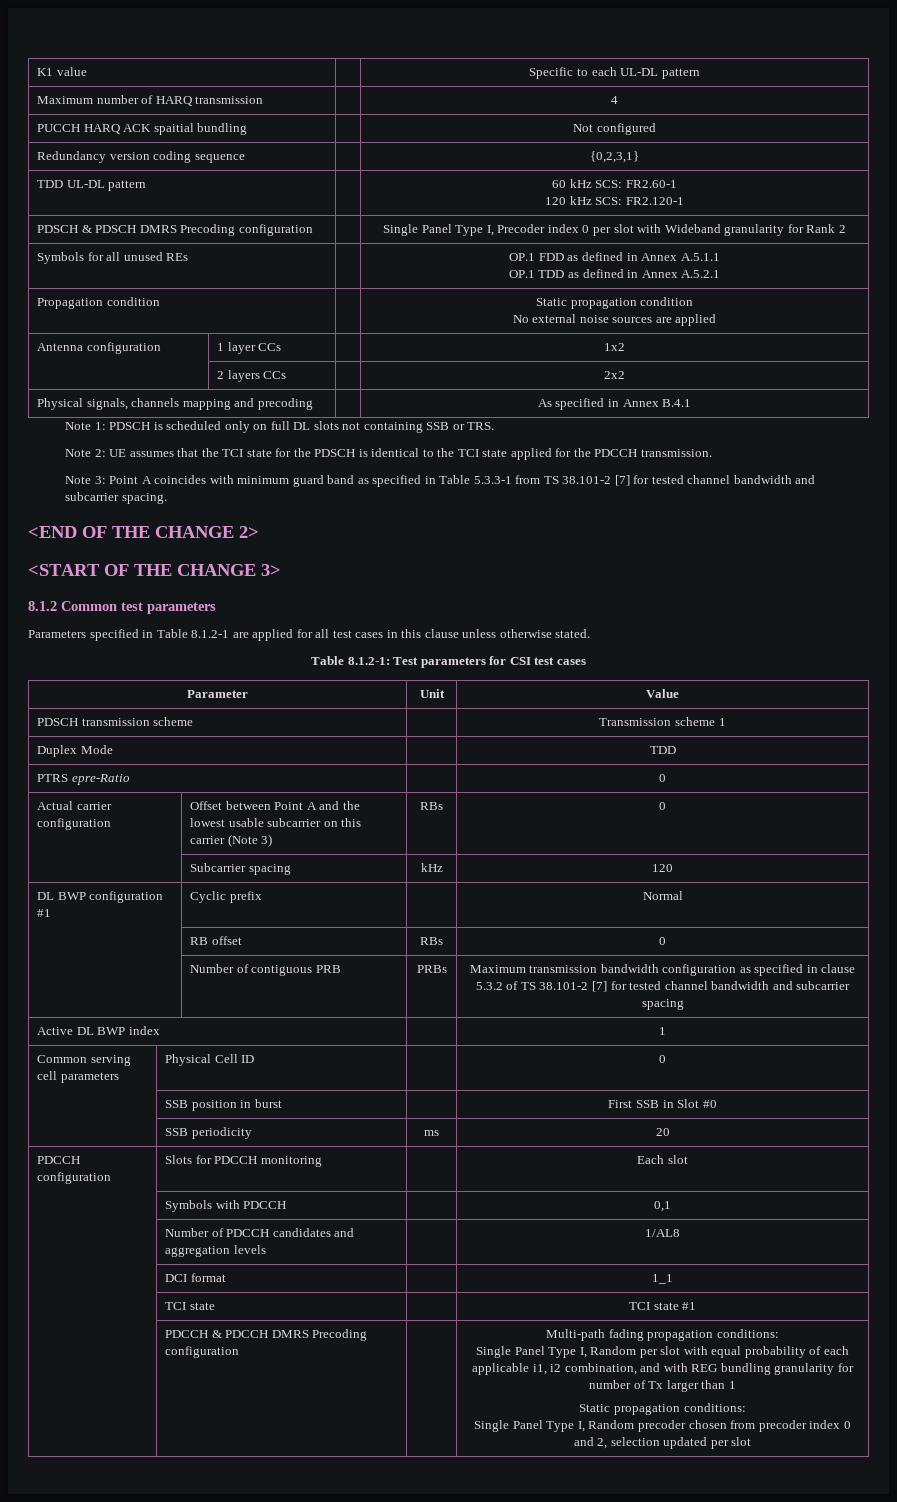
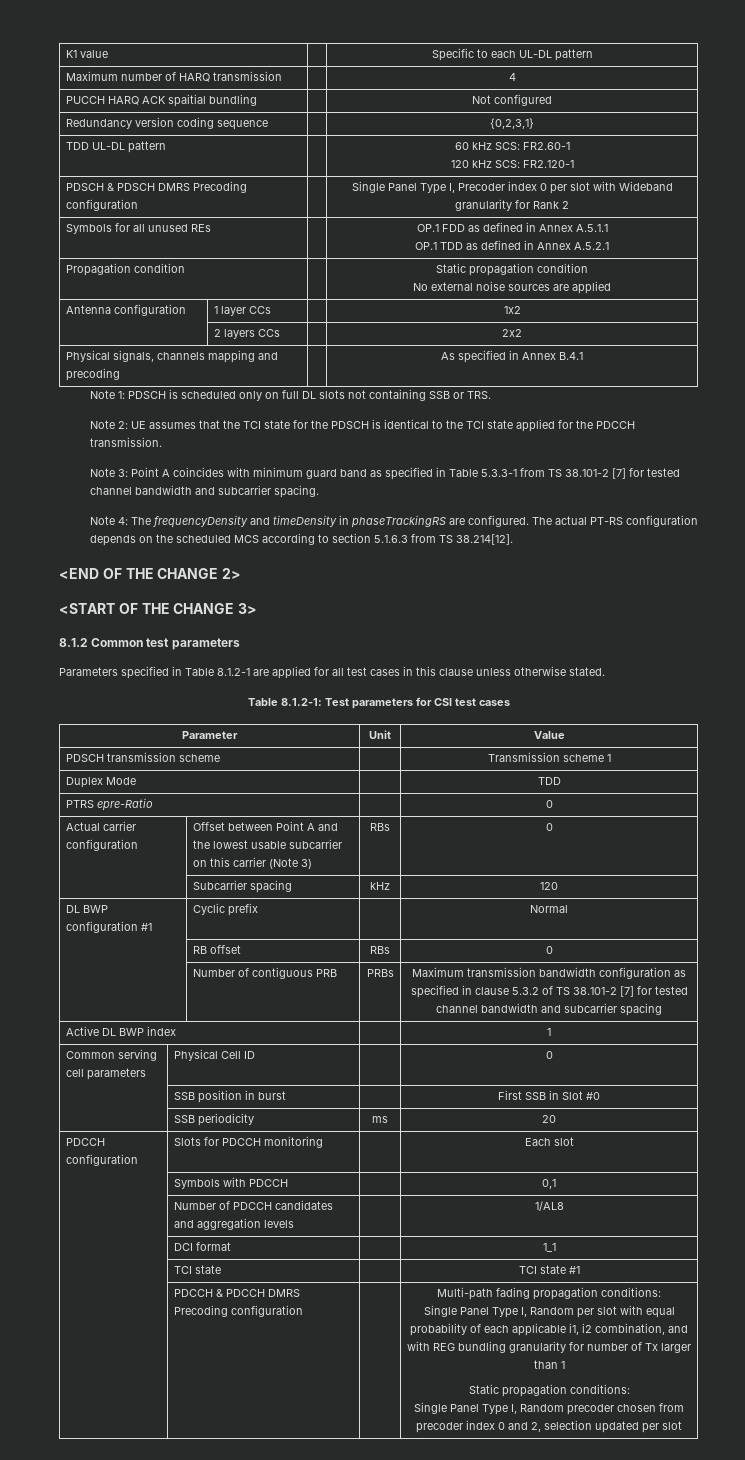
(167, 498) none -> [89,515,698,528] [89,533,513,546] // Note 4: The frequencyDensity and timeDensity in phaseTrackingRS are configured. The actual PT-RS configuration depends on the scheduled MCS according to section 5.1.6.3 from TS 38.214[12].

